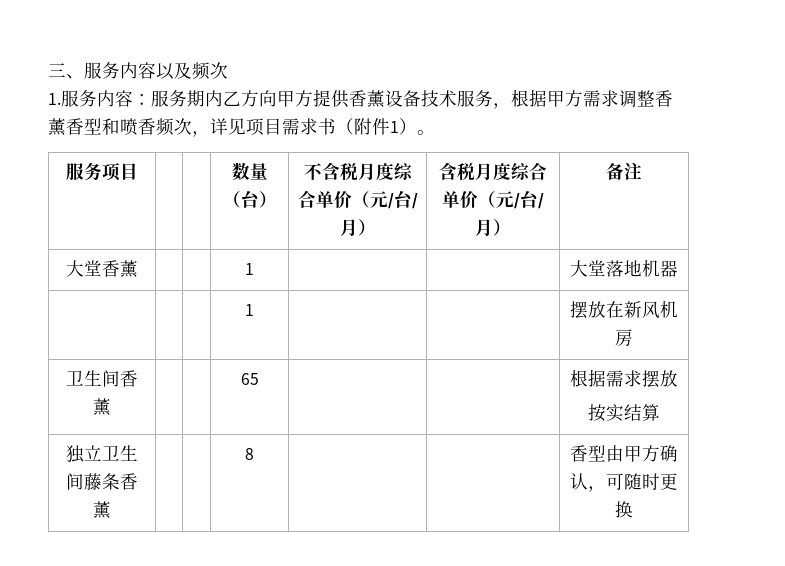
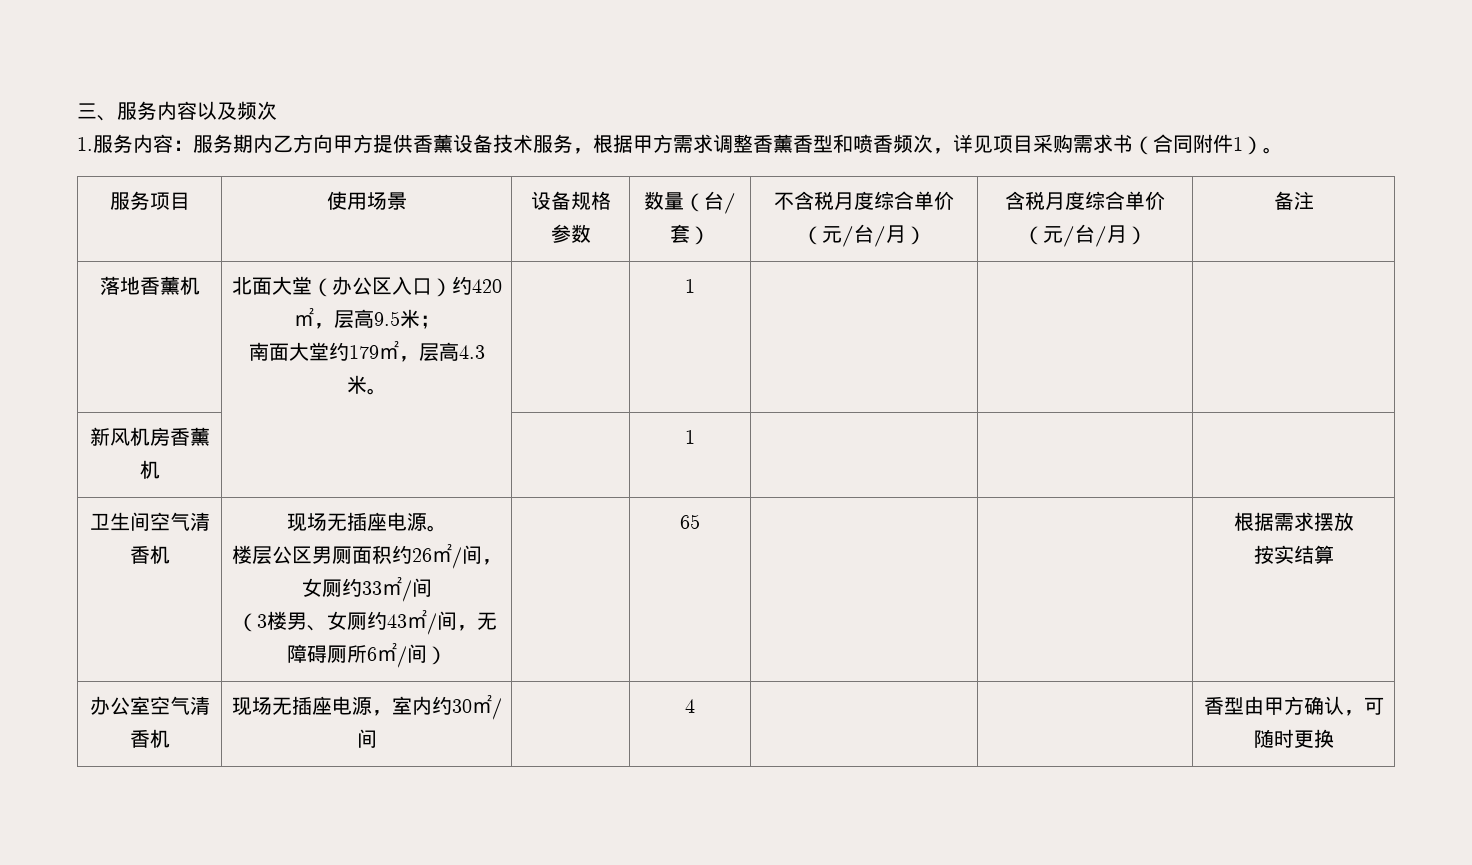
(282, 126) none -> [1033,134,1073,153] 采购
(354, 126) none -> [1153,134,1193,153] 合同
(138, 171) | -> [326,191,407,210] [530,191,611,210] [550,224,591,243] 使用场景 | 设备规格参数
(260, 199) none -> [724,193,736,214] [670,224,690,243] /套
[66,260,138,278] [245,263,254,275] [570,259,678,277] [245,304,254,316] [570,300,678,319] [615,329,633,347] [66,370,138,387] [93,398,111,416] 大堂香薰 | | | 1 | | | 大堂落地机器 // | | | 1 | | | 摆放在新风机房 // 卫生间香薰 | -> [99,276,200,295] [231,276,502,297] [293,307,440,329] [248,340,485,362] [346,375,387,395] [685,279,695,293] [89,427,210,446] [139,460,160,479] [685,430,695,444] [89,512,210,531] [129,545,170,564] [286,512,447,532] [231,543,502,569] [301,576,432,602] [236,609,497,635] [286,642,447,668] 落地香薰机 | 北面大堂（办公区入口）约420㎡，层高9.5米； // 南面大堂约179㎡，层高4.3米。 | | 1 | | | // 新风机房香薰机 | | | 1 | | | // 卫生间空气清香机 | 现场无插座电源。 // 楼层公区男厕面积约26㎡/间，女厕约33㎡/间 // （3楼男、女厕约43㎡/间，无障碍厕所6㎡/间）
[66,445,138,463] [66,473,138,490] [93,501,111,519] [245,448,254,460] 独立卫生间藤条香薰 | | | 8 -> [89,696,210,715] [129,729,170,748] [231,694,502,720] [356,729,377,748] [685,699,695,713] 办公室空气清香机 | 现场无插座电源，室内约30㎡/间 | | 4

